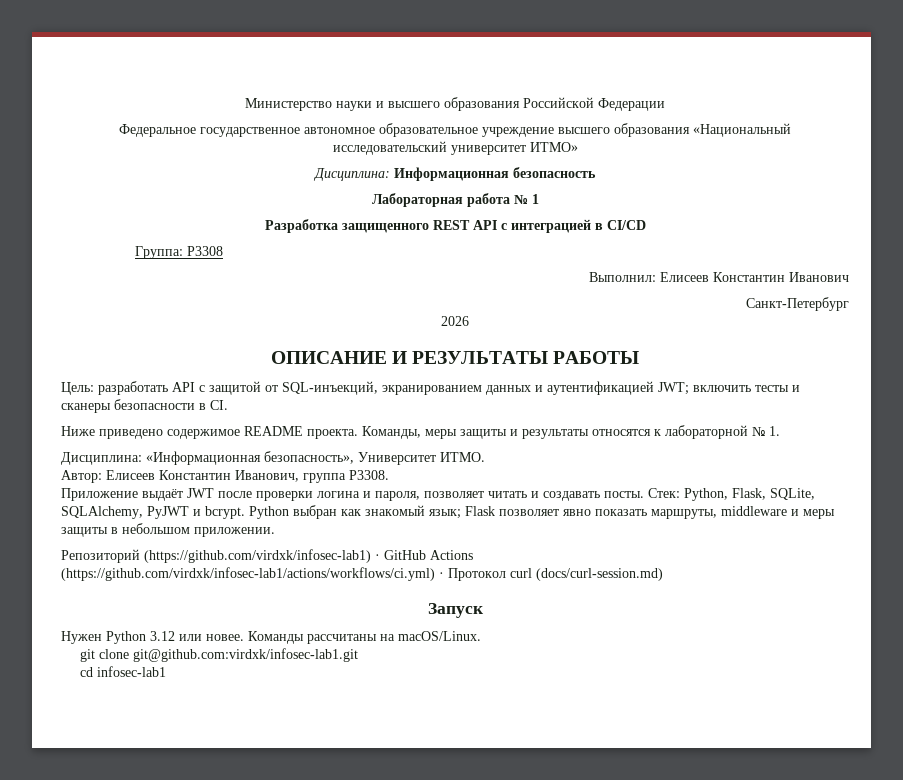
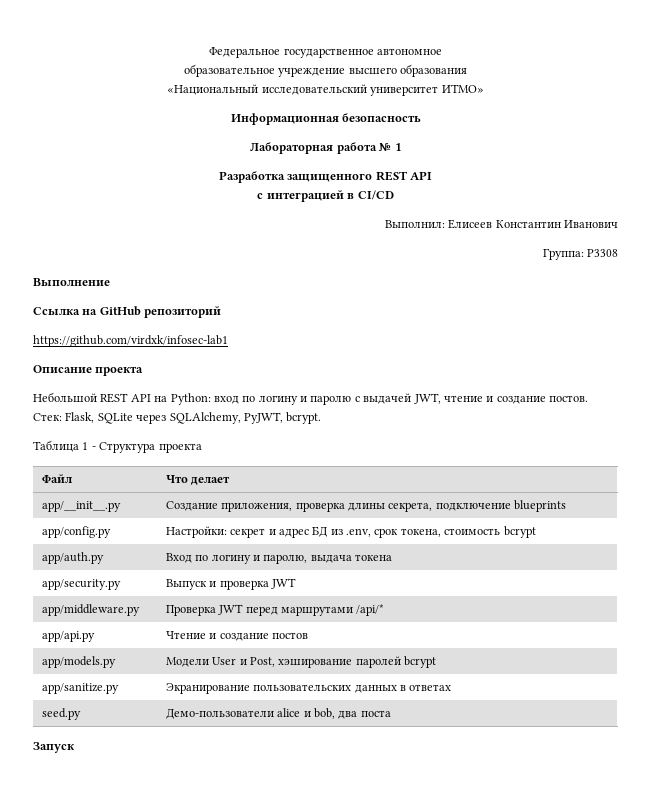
[245,97,665,111] Министерство науки и высшего образования Российской Федерации // -> (209, 52) none
(375, 130) none -> (442, 51) //
(690, 130) none -> (468, 70) //
[313,168,390,181] Дисциплина: -> (484, 88) none
(497, 225) none -> (433, 175) //
[135,246,224,259] // Группа: P3308 -> (394, 195) none
[746,297,849,311] [441,316,469,326] [270,351,640,364] [61,381,800,395] [61,399,228,413] [61,425,780,439] [61,451,485,465] [61,470,389,483] [61,488,815,501] [61,505,835,519] [61,523,275,537] [61,549,473,563] [61,567,663,581] [427,603,484,618] [61,631,481,644] [79,648,358,662] [79,666,166,677] Санкт-Петербург // 2026 // ОПИСАНИЕ И РЕЗУЛЬТАТЫ РАБОТЫ // Цель: разработать API с защитой от SQL-инъекций, экранированием данных и аутентификацией JWT; включить тесты и сканеры безопасности в CI. // Ниже приведено содержимое README проекта. Команды, меры защиты и результаты относятся к лабораторной № 1. // Дисциплина: «Информационная безопасность», Университет ИТМО. // Автор: Елисеев Константин Иванович, группа P3308. // Приложение выдаёт JWT после проверки логина и пароля, позволяет читать и создавать посты. Стек: Python, Flask, SQLite, SQLAlchemy, PyJWT и bcrypt. Python выбран как знакомый язык; Flask позволяет явно показать маршруты, middleware и меры защиты в небольшом приложении. // Репозиторий (https://github.com/virdxk/infosec-lab1) · GitHub Actions (https://github.com/virdxk/infosec-lab1/actions/workflows/ci.yml) · Протокол curl (docs/curl-session.md) // Запуск // Нужен Python 3.12 или новее. Команды рассчитаны на macOS/Linux. // git clone git@github.com:virdxk/infosec-lab1.git // cd infosec-lab1 -> [542,249,618,260] [33,278,110,286] [33,306,222,318] [33,335,228,347] [33,365,144,376] [33,392,588,405] [33,412,322,424] [33,440,202,453] [41,474,73,483] [165,475,231,486] [41,501,121,512] [165,500,567,512] [41,526,111,538] [165,526,536,538] [41,552,104,564] [165,553,393,564] [41,579,121,590] [165,578,296,590] [41,604,140,616] [165,604,385,616] [41,631,95,642] [165,631,308,641] [41,656,116,668] [165,656,437,668] [41,683,119,694] [165,683,452,694] [41,708,81,720] [165,708,391,719] [33,742,75,753] Группа: P3308 // Выполнение // Ссылка на GitHub репозиторий // https://github.com/virdxk/infosec-lab1 // Описание проекта // Небольшой REST API на Python: вход по логину и паролю с выдачей JWT, чтение и создание постов. Стек: Flask, SQLite через SQLAlchemy, PyJWT, bcrypt. // Таблица 1 - Структура проекта // Файл | Что делает // app/__init__.py | Создание приложения, проверка длины секрета, подключение blueprints // app/config.py | Настройки: секрет и адрес БД из .env, срок токена, стоимость bcrypt // app/auth.py | Вход по логину и паролю, выдача токена // app/security.py | Выпуск и проверка JWT // app/middleware.py | Проверка JWT перед маршрутами /api/* // app/api.py | Чтение и создание постов // app/models.py | Модели User и Post, хэширование паролей bcrypt // app/sanitize.py | Экранирование пользовательских данных в ответах // seed.py | Демо-пользователи alice и bob, два поста // Запуск

